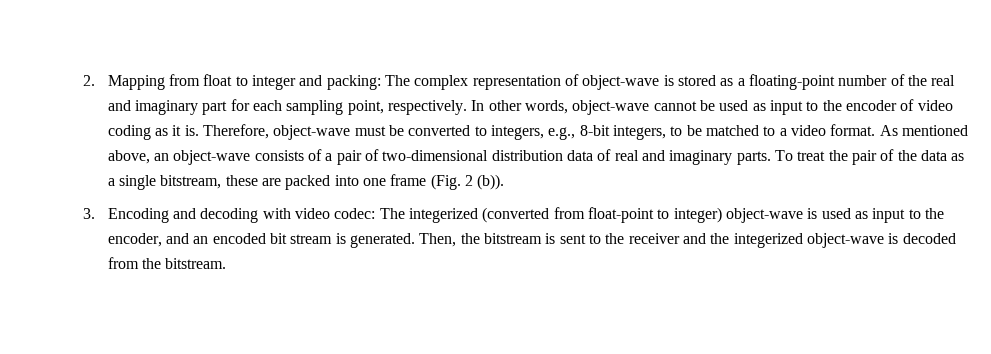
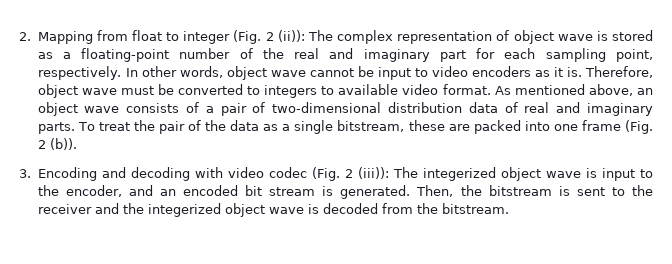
[299,75,381,90] and packing: -> [233,30,305,44] (Fig. 2 (ii)):
[582,75,660,90] object-wave -> [513,30,593,44] object wave
[572,99,953,115] [107,125,151,140] object-wave cannot be used as input to the encoder of video coding -> [226,66,531,80] object wave cannot be input to video encoders
[273,125,351,140] object-wave -> [37,84,117,98] object wave
[491,125,787,140] integers, e.g., 8-bit integers, to be matched to a -> [264,84,399,98] integers to available
[173,150,251,165] object-wave -> [37,102,120,116] object wave
[334,207,868,223] codec: The integerized (converted from float-point to integer) object-wave is used as -> [268,167,597,181] codec (Fig. 2 (iii)): The integerized object wave is
[806,233,884,248] object-wave -> [224,203,304,217] object wave

